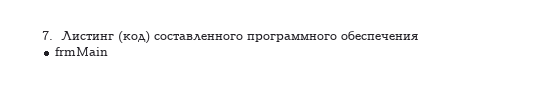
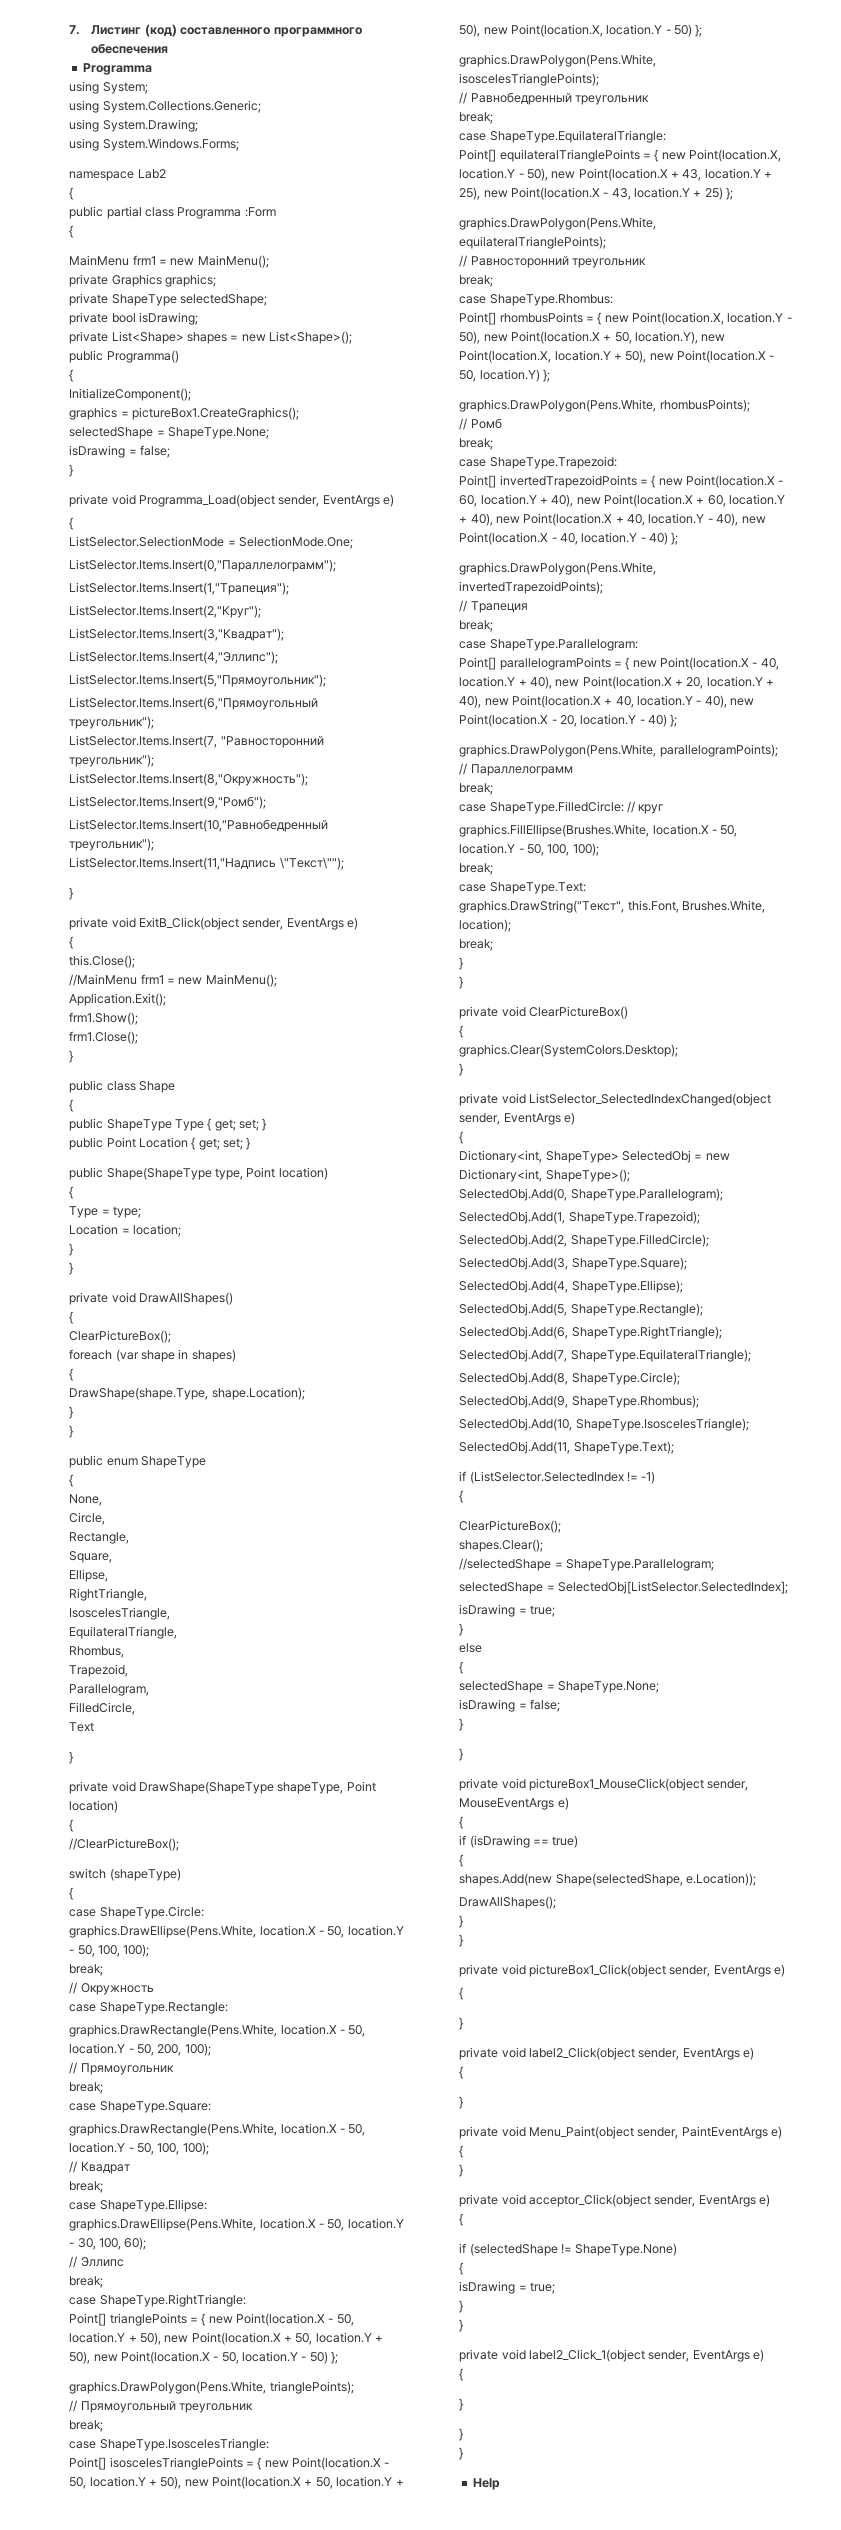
[54,47,108,56] frmMain -> [82,63,152,75] [69,81,148,94] [69,100,261,113] [69,119,198,132] [69,138,239,151] [69,169,166,181] [69,187,74,200] [69,206,276,219] [69,225,74,238] [69,255,269,268] [69,274,216,287] [69,293,267,306] [69,312,198,325] [69,331,353,344] [69,350,179,363] [69,369,74,382] [69,388,192,401] [69,407,299,420] [69,427,269,439] [69,445,170,458] [69,464,74,477] [69,494,395,507] [69,517,74,530] [69,536,353,549] [69,559,337,572] [69,582,290,595] [69,605,262,618] [69,628,285,641] [69,651,279,664] [69,674,327,687] [69,697,319,710] [69,716,155,729] [69,735,324,748] [69,754,155,767] [69,773,309,786] [69,796,267,809] [69,819,329,832] [69,838,155,851] [69,857,344,870] [69,887,74,900] [69,917,359,930] [69,936,74,949] [69,955,136,968] [69,974,277,987] [69,993,167,1006] [69,1012,139,1025] [69,1031,139,1044] [69,1050,74,1063] [69,1080,175,1093] [69,1099,74,1112] [69,1118,267,1131] [69,1137,251,1150] [69,1167,328,1180] [69,1186,74,1199] [69,1206,141,1218] [69,1224,181,1237] [69,1243,74,1256] [69,1262,74,1275] [69,1292,233,1305] [69,1311,74,1324] [69,1330,172,1343] [69,1349,236,1362] [69,1368,74,1381] [69,1387,305,1400] [69,1406,74,1419] [69,1425,74,1438] [69,1455,206,1468] [69,1474,74,1487] [69,1494,103,1506] [69,1512,106,1525] [69,1532,130,1544] [69,1551,113,1563] [69,1569,109,1582] [69,1588,148,1601] [69,1607,171,1620] [69,1626,178,1639] [69,1646,125,1658] [69,1664,129,1677] [69,1684,150,1696] [69,1702,136,1715] [69,1722,95,1732] [69,1751,74,1764] [69,1781,376,1794] [69,1800,119,1813] [69,1819,74,1832] [69,1838,180,1851] [69,1868,181,1881] [69,1887,74,1900] [69,1906,204,1919] [69,1925,404,1938] [69,1944,150,1957] [69,1964,104,1976] [69,1982,154,1995] [69,2002,228,2014] [69,2024,366,2037] [69,2043,211,2056] [69,2062,174,2075] [69,2082,104,2094] [69,2101,211,2113] [69,2123,366,2136] [69,2142,209,2155] [69,2161,130,2174] [69,2181,104,2193] [69,2199,207,2212] [69,2218,404,2231] [69,2237,147,2250] [69,2256,124,2268] [69,2276,104,2288] [69,2294,246,2307] [69,2313,354,2326] [69,2332,384,2345] [69,2351,339,2364] [69,2381,354,2394] [69,2400,253,2413] [69,2420,104,2432] [69,2438,269,2451] [69,2457,390,2470] [69,2476,404,2489] [459,24,703,37] [459,54,657,67] [459,73,600,86] [459,92,649,105] [459,112,494,124] [459,130,666,143] [459,149,782,162] [459,168,773,181] [459,187,734,200] [459,217,657,230] [459,236,607,249] [459,255,646,268] [459,275,494,287] [459,294,613,306] [459,312,792,325] [459,331,726,344] [459,350,775,363] [459,369,550,382] [459,399,750,412] [459,418,502,430] [459,438,494,450] [459,456,617,469] [459,475,784,488] [459,494,786,507] [459,513,766,526] [459,532,679,545] [459,562,657,575] [459,581,604,594] [459,600,528,613] [459,620,494,632] [459,639,638,651] [459,657,779,670] [459,676,775,689] [459,695,755,708] [459,714,678,727] [459,744,778,757] [459,763,573,776] [459,783,494,795] [459,801,664,814] [459,824,738,837] [459,843,599,856] [459,863,494,875] [459,882,586,894] [459,900,765,913] [459,919,512,932] [459,939,494,951] [459,957,464,970] [459,976,464,989] [459,1006,628,1019] [459,1025,464,1038] [459,1044,679,1057] [459,1063,464,1076] [459,1093,771,1106] [459,1112,575,1125] [459,1131,464,1144] [459,1150,730,1163] [459,1169,630,1182] [459,1188,723,1201] [459,1211,700,1224] [459,1234,709,1247] [459,1257,687,1270] [459,1280,683,1293] [459,1303,703,1316] [459,1326,722,1339] [459,1349,751,1362] [459,1372,680,1385] [459,1395,699,1408] [459,1418,749,1431] [459,1441,674,1454] [459,1471,656,1484] [459,1490,464,1503] [459,1520,562,1533] [459,1539,544,1552] [459,1558,714,1571] [459,1581,788,1594] [459,1604,555,1617] [459,1623,464,1636] [459,1643,483,1653] [459,1661,464,1674] [459,1681,659,1693] [459,1699,560,1712] [459,1718,464,1731] [459,1748,464,1761] [459,1778,749,1791] [459,1797,569,1810] [459,1816,464,1829] [459,1835,579,1848] [459,1854,464,1867] [459,1873,756,1886] [459,1896,557,1909] [459,1915,464,1928] [459,1934,464,1947] [459,1964,786,1977] [459,1987,464,2000] [459,2017,464,2030] [459,2047,755,2060] [459,2066,464,2079] [459,2096,464,2109] [459,2126,783,2139] [459,2145,464,2158] [459,2164,464,2177] [459,2194,771,2207] [459,2213,464,2226] [459,2243,678,2256] [459,2262,464,2275] [459,2281,555,2294] [459,2300,464,2313] [459,2319,464,2332] [459,2349,765,2362] [459,2368,464,2381] [459,2398,464,2411] [459,2428,464,2441] [459,2447,464,2460] [472,2478,500,2490] Programma // using System; // using System.Collections.Generic; // using System.Drawing; // using System.Windows.Forms; // namespace Lab2 // { // public partial class Programma :Form // { // MainMenu frm1 = new MainMenu(); // private Graphics graphics; // private ShapeType selectedShape; // private bool isDrawing; // private List<Shape> shapes = new List<Shape>(); // public Programma() // { // InitializeComponent(); // graphics = pictureBox1.CreateGraphics(); // selectedShape = ShapeType.None; // isDrawing = false; // } // private void Programma_Load(object sender, EventArgs e) // { // ListSelector.SelectionMode = SelectionMode.One; // ListSelector.Items.Insert(0,"Параллелограмм"); // ListSelector.Items.Insert(1,"Трапеция"); // ListSelector.Items.Insert(2,"Круг"); // ListSelector.Items.Insert(3,"Квадрат"); // ListSelector.Items.Insert(4,"Эллипс"); // ListSelector.Items.Insert(5,"Прямоугольник"); // ListSelector.Items.Insert(6,"Прямоугольный треугольник"); // ListSelector.Items.Insert(7, "Равносторонний треугольник"); // ListSelector.Items.Insert(8,"Окружность"); // ListSelector.Items.Insert(9,"Ромб"); // ListSelector.Items.Insert(10,"Равнобедренный треугольник"); // ListSelector.Items.Insert(11,"Надпись \"Текст\""); // } // private void ExitB_Click(object sender, EventArgs e) // { // this.Close(); // //MainMenu frm1 = new MainMenu(); // Application.Exit(); // frm1.Show(); // frm1.Close(); // } // public class Shape // { // public ShapeType Type { get; set; } // public Point Location { get; set; } // public Shape(ShapeType type, Point location) // { // Type = type; // Location = location; // } // } // private void DrawAllShapes() // { // ClearPictureBox(); // foreach (var shape in shapes) // { // DrawShape(shape.Type, shape.Location); // } // } // public enum ShapeType // { // None, // Circle, // Rectangle, // Square, // Ellipse, // RightTriangle, // IsoscelesTriangle, // EquilateralTriangle, // Rhombus, // Trapezoid, // Parallelogram, // FilledCircle, // Text // } // private void DrawShape(ShapeType shapeType, Point location) // { // //ClearPictureBox(); // switch (shapeType) // { // case ShapeType.Circle: // graphics.DrawEllipse(Pens.White, location.X - 50, location.Y - 50, 100, 100); // break; // // Окружность // case ShapeType.Rectangle: // graphics.DrawRectangle(Pens.White, location.X - 50, location.Y - 50, 200, 100); // // Прямоугольник // break; // case ShapeType.Square: // graphics.DrawRectangle(Pens.White, location.X - 50, location.Y - 50, 100, 100); // // Квадрат // break; // case ShapeType.Ellipse: // graphics.DrawEllipse(Pens.White, location.X - 50, location.Y - 30, 100, 60); // // Эллипс // break; // case ShapeType.RightTriangle: // Point[] trianglePoints = { new Point(location.X - 50, location.Y + 50), new Point(location.X + 50, location.Y + 50), new Point(location.X - 50, location.Y - 50) }; // graphics.DrawPolygon(Pens.White, trianglePoints); // // Прямоугольный треугольник // break; // case ShapeType.IsoscelesTriangle: // Point[] isoscelesTrianglePoints = { new Point(location.X - 50, location.Y + 50), new Point(location.X + 50, location.Y + 50), new Point(location.X, location.Y - 50) }; // graphics.DrawPolygon(Pens.White, isoscelesTrianglePoints); // // Равнобедренный треугольник // break; // case ShapeType.EquilateralTriangle: // Point[] equilateralTrianglePoints = { new Point(location.X, location.Y - 50), new Point(location.X + 43, location.Y + 25), new Point(location.X - 43, location.Y + 25) }; // graphics.DrawPolygon(Pens.White, equilateralTrianglePoints); // // Равносторонний треугольник // break; // case ShapeType.Rhombus: // Point[] rhombusPoints = { new Point(location.X, location.Y - 50), new Point(location.X + 50, location.Y), new Point(location.X, location.Y + 50), new Point(location.X - 50, location.Y) }; // graphics.DrawPolygon(Pens.White, rhombusPoints); // // Ромб // break; // case ShapeType.Trapezoid: // Point[] invertedTrapezoidPoints = { new Point(location.X - 60, location.Y + 40), new Point(location.X + 60, location.Y + 40), new Point(location.X + 40, location.Y - 40), new Point(location.X - 40, location.Y - 40) }; // graphics.DrawPolygon(Pens.White, invertedTrapezoidPoints); // // Трапеция // break; // case ShapeType.Parallelogram: // Point[] parallelogramPoints = { new Point(location.X - 40, location.Y + 40), new Point(location.X + 20, location.Y + 40), new Point(location.X + 40, location.Y - 40), new Point(location.X - 20, location.Y - 40) }; // graphics.DrawPolygon(Pens.White, parallelogramPoints); // // Параллелограмм // break; // case ShapeType.FilledCircle: // круг // graphics.FillEllipse(Brushes.White, location.X - 50, location.Y - 50, 100, 100); // break; // case ShapeType.Text: // graphics.DrawString("Текст", this.Font, Brushes.White, location); // break; // } // } // private void ClearPictureBox() // { // graphics.Clear(SystemColors.Desktop); // } // private void ListSelector_SelectedIndexChanged(object sender, EventArgs e) // { // Dictionary<int, ShapeType> SelectedObj = new Dictionary<int, ShapeType>(); // SelectedObj.Add(0, ShapeType.Parallelogram); // SelectedObj.Add(1, ShapeType.Trapezoid); // SelectedObj.Add(2, ShapeType.FilledCircle); // SelectedObj.Add(3, ShapeType.Square); // SelectedObj.Add(4, ShapeType.Ellipse); // SelectedObj.Add(5, ShapeType.Rectangle); // SelectedObj.Add(6, ShapeType.RightTriangle); // SelectedObj.Add(7, ShapeType.EquilateralTriangle); // SelectedObj.Add(8, ShapeType.Circle); // SelectedObj.Add(9, ShapeType.Rhombus); // SelectedObj.Add(10, ShapeType.IsoscelesTriangle); // SelectedObj.Add(11, ShapeType.Text); // if (ListSelector.SelectedIndex != -1) // { // ClearPictureBox(); // shapes.Clear(); // //selectedShape = ShapeType.Parallelogram; // selectedShape = SelectedObj[ListSelector.SelectedIndex]; // isDrawing = true; // } // else // { // selectedShape = ShapeType.None; // isDrawing = false; // } // } // private void pictureBox1_MouseClick(object sender, MouseEventArgs e) // { // if (isDrawing == true) // { // shapes.Add(new Shape(selectedShape, e.Location)); // DrawAllShapes(); // } // } // private void pictureBox1_Click(object sender, EventArgs e) // { // } // private void label2_Click(object sender, EventArgs e) // { // } // private void Menu_Paint(object sender, PaintEventArgs e) // { // } // private void acceptor_Click(object sender, EventArgs e) // { // if (selectedShape != ShapeType.None) // { // isDrawing = true; // } // } // private void label2_Click_1(object sender, EventArgs e) // { // } // } // } // Help

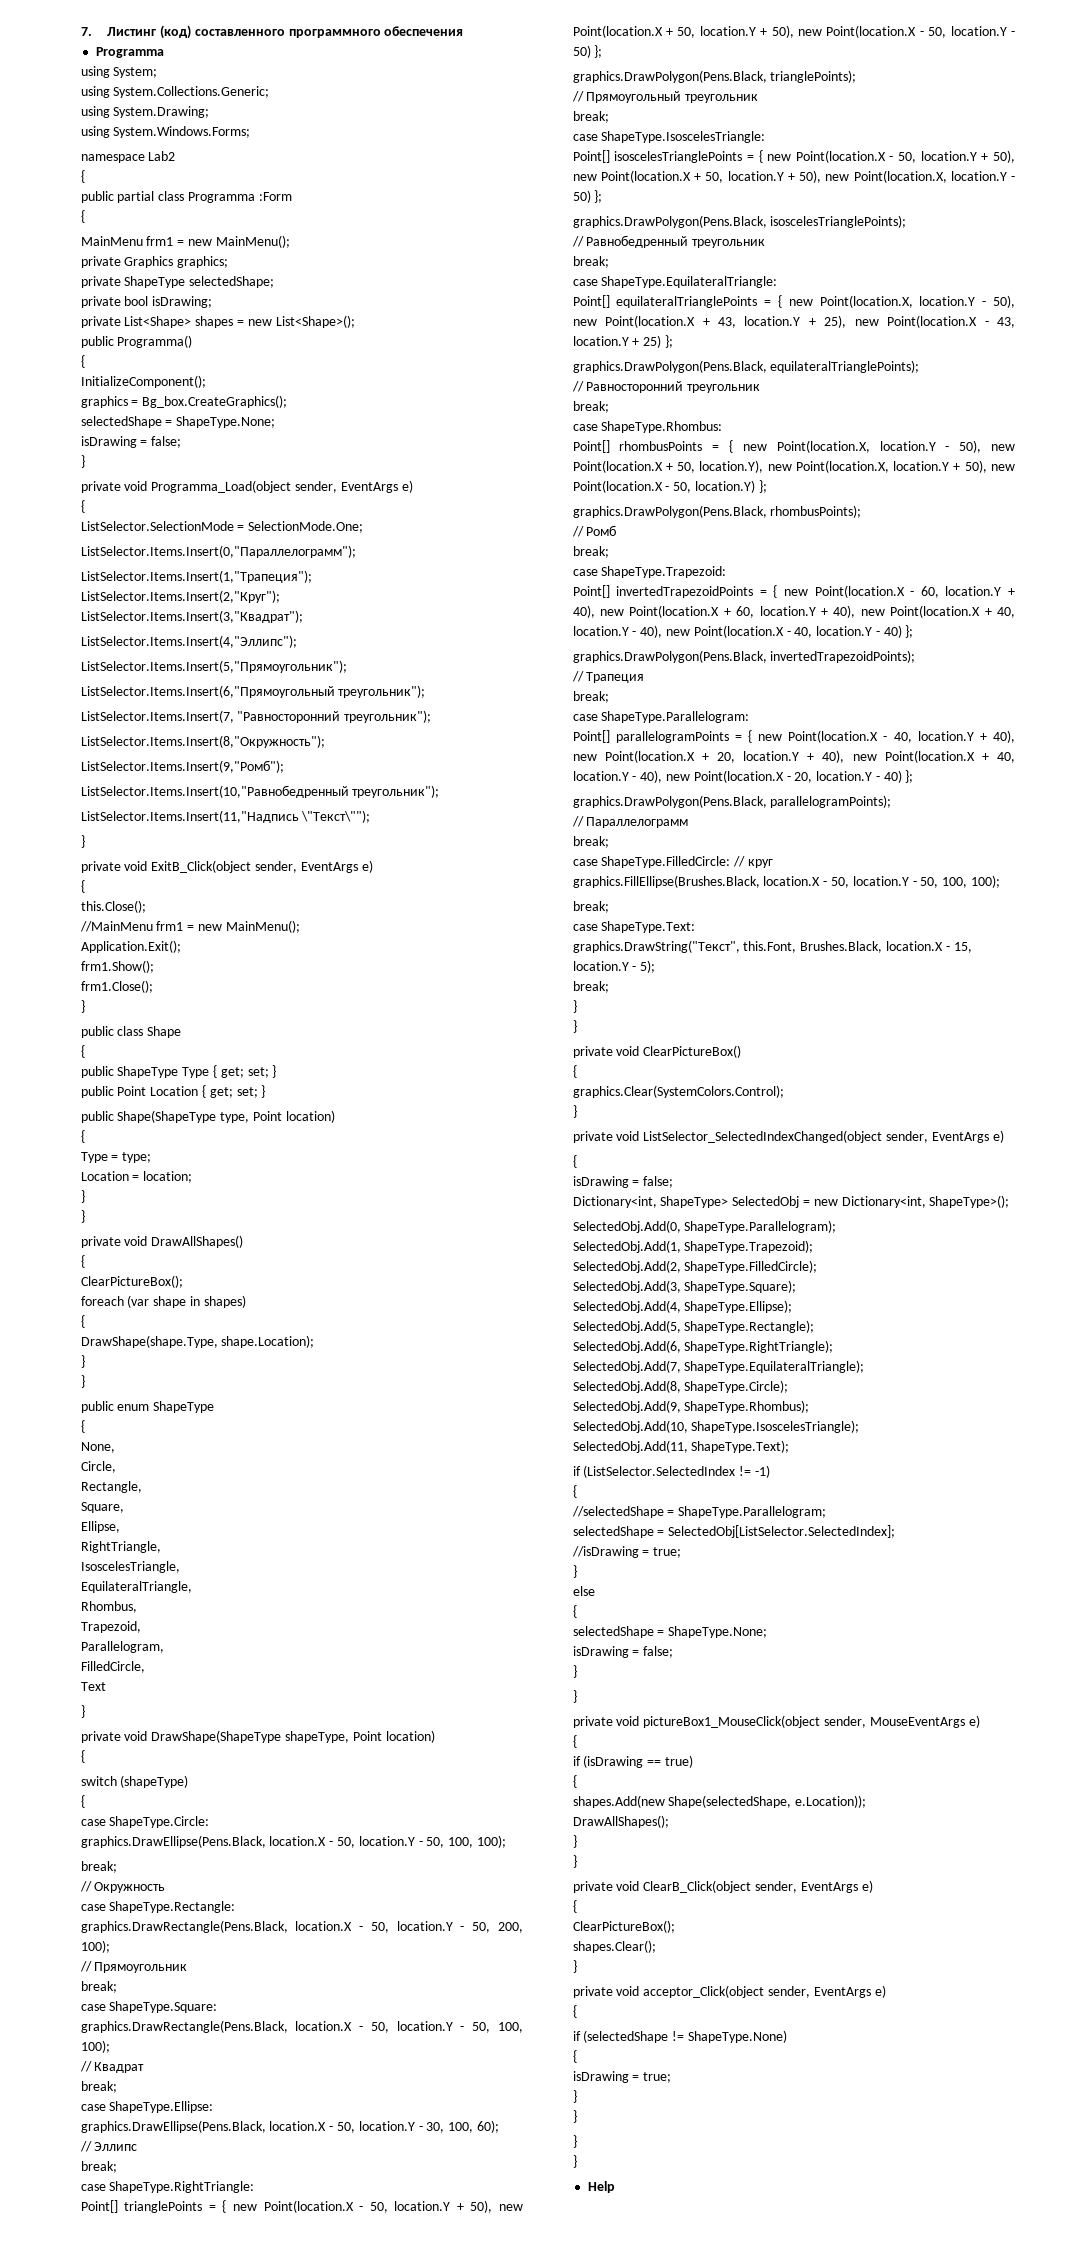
[131,407,299,420] pictureBox1.CreateGraphics(); -> [142,395,288,408] Bg_box.CreateGraphics();
[69,1838,180,1851] // //ClearPictureBox(); -> (85, 1756) none
[69,1925,257,1938] graphics.DrawEllipse(Pens.White, -> [80,1835,266,1848] graphics.DrawEllipse(Pens.Black,
[69,2024,278,2037] graphics.DrawRectangle(Pens.White, -> [80,1920,288,1933] graphics.DrawRectangle(Pens.Black,
[69,2123,278,2136] graphics.DrawRectangle(Pens.White, -> [80,2020,288,2033] graphics.DrawRectangle(Pens.Black,
[69,2218,257,2231] graphics.DrawEllipse(Pens.White, -> [80,2120,266,2133] graphics.DrawEllipse(Pens.Black,
[69,2381,267,2394] graphics.DrawPolygon(Pens.White, -> [572,70,767,83] graphics.DrawPolygon(Pens.Black,
[459,54,657,67] graphics.DrawPolygon(Pens.White, -> [572,215,767,228] graphics.DrawPolygon(Pens.Black,
[459,217,657,230] graphics.DrawPolygon(Pens.White, -> [572,360,767,373] graphics.DrawPolygon(Pens.Black,
[459,399,657,412] graphics.DrawPolygon(Pens.White, -> [572,505,767,518] graphics.DrawPolygon(Pens.Black,
[459,562,657,575] graphics.DrawPolygon(Pens.White, -> [572,650,767,663] graphics.DrawPolygon(Pens.Black,
[459,744,657,757] graphics.DrawPolygon(Pens.White, -> [572,795,767,808] graphics.DrawPolygon(Pens.Black,
[459,824,650,837] graphics.FillEllipse(Brushes.White, -> [572,875,760,888] graphics.FillEllipse(Brushes.Black,
[681,900,765,913] [459,919,512,932] Brushes.White, location); -> [800,941,972,953] [572,960,656,973] Brushes.Black, location.X - 15, location.Y - 5);
[459,1044,679,1057] graphics.Clear(SystemColors.Desktop); -> [572,1085,784,1098] graphics.Clear(SystemColors.Control);
(464, 1137) none -> [572,1176,674,1188] // isDrawing = false;
[459,1520,562,1533] [459,1539,544,1552] // ClearPictureBox(); // shapes.Clear(); -> (577, 1491) none
[459,1604,516,1617] isDrawing -> [571,1546,639,1558] //isDrawing
[528,1964,786,1977] [459,1987,464,2000] [459,2017,464,2030] [459,2047,755,2060] [459,2066,464,2079] [459,2096,464,2109] [459,2126,783,2139] [459,2145,464,2158] pictureBox1_Click(object sender, EventArgs e) // { // } // private void label2_Click(object sender, EventArgs e) // { // } // private void Menu_Paint(object sender, PaintEventArgs e) // { -> [643,1880,873,1893] [572,1900,577,1913] [572,1920,675,1933] [572,1940,656,1953] ClearB_Click(object sender, EventArgs e) // { // ClearPictureBox(); // shapes.Clear();
[459,2349,765,2362] [459,2368,464,2381] [459,2398,464,2411] // private void label2_Click_1(object sender, EventArgs e) // { // } -> (577, 2116) none

